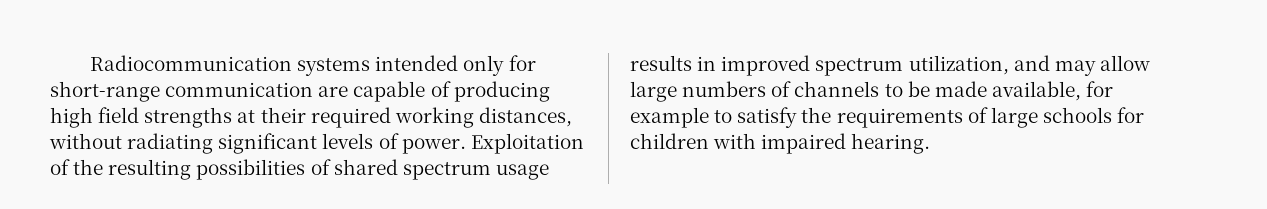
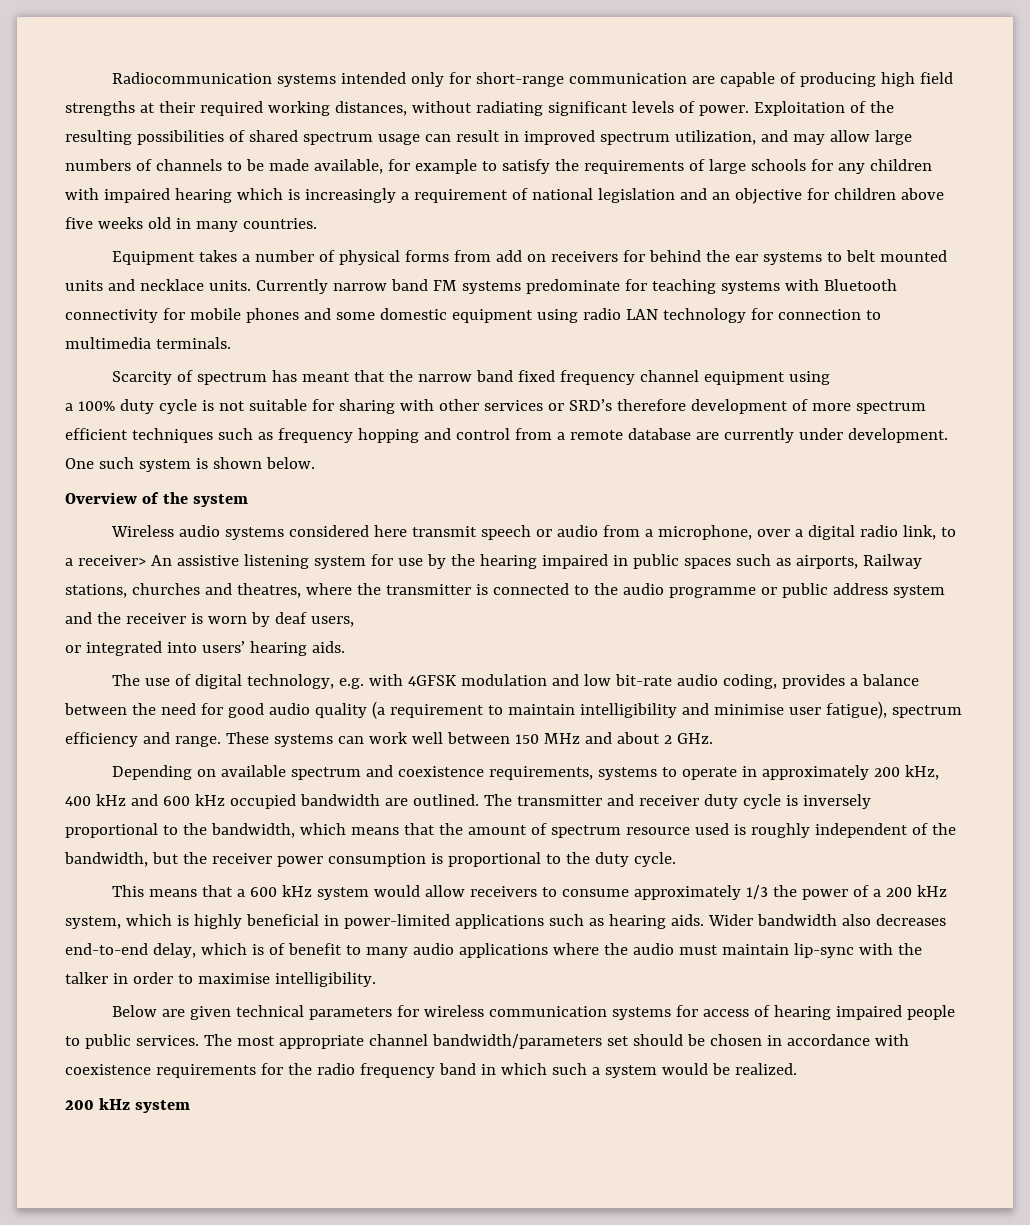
[630,55,692,71] results -> [424,130,500,142] can result
(1145, 115) none -> [837,163,865,174] any
[851,133,931,154] hearing. -> [174,188,944,204] [65,217,317,232] [112,250,947,265] [65,279,897,294] [65,308,881,323] [65,337,231,349] [112,370,831,385] [65,399,926,414] [65,428,948,443] [65,457,315,472] [65,492,248,507] [111,525,956,540] [65,554,922,569] [65,583,945,598] [65,612,354,627] [65,641,345,656] [112,674,919,689] [64,701,962,719] [65,732,713,747] [112,765,940,780] [65,794,871,809] [65,823,956,838] [64,852,676,867] [112,885,947,900] [65,914,946,929] [65,943,922,958] [65,972,376,987] [112,1005,956,1020] [65,1034,909,1049] [65,1063,797,1078] [65,1098,190,1113] hearing which is increasingly a requirement of national legislation and an objective for children above five weeks old in many countries. // Equipment takes a number of physical forms from add on receivers for behind the ear systems to belt mounted units and necklace units. Currently narrow band FM systems predominate for teaching systems with Bluetooth connectivity for mobile phones and some domestic equipment using radio LAN technology for connection to multimedia terminals. // Scarcity of spectrum has meant that the narrow band fixed frequency channel equipment using // a 100% duty cycle is not suitable for sharing with other services or SRD’s therefore development of more spectrum efficient techniques such as frequency hopping and control from a remote database are currently under development. One such system is shown below. // Overview of the system // Wireless audio systems considered here transmit speech or audio from a microphone, over a digital radio link, to a receiver> An assistive listening system for use by the hearing impaired in public spaces such as airports, Railway stations, churches and theatres, where the transmitter is connected to the audio programme or public address system and the receiver is worn by deaf users, // or integrated into users’ hearing aids. // The use of digital technology, e.g. with 4GFSK modulation and low bit-rate audio coding, provides a balance between the need for good audio quality (a requirement to maintain intelligibility and minimise user fatigue), spectrum efficiency and range. These systems can work well between 150 MHz and about 2 GHz. // Depending on available spectrum and coexistence requirements, systems to operate in approximately 200 kHz, 400 kHz and 600 kHz occupied bandwidth are outlined. The transmitter and receiver duty cycle is inversely proportional to the bandwidth, which means that the amount of spectrum resource used is roughly independent of the bandwidth, but the receiver power consumption is proportional to the duty cycle. // This means that a 600 kHz system would allow receivers to consume approximately 1/3 the power of a 200 kHz system, which is highly beneficial in power-limited applications such as hearing aids. Wider bandwidth also decreases end-to-end delay, which is of benefit to many audio applications where the audio must maintain lip-sync with the talker in order to maximise intelligibility. // Below are given technical parameters for wireless communication systems for access of hearing impaired people to public services. The most appropriate channel bandwidth/parameters set should be chosen in accordance with coexistence requirements for the radio frequency band in which such a system would be realized. // 200 kHz system

